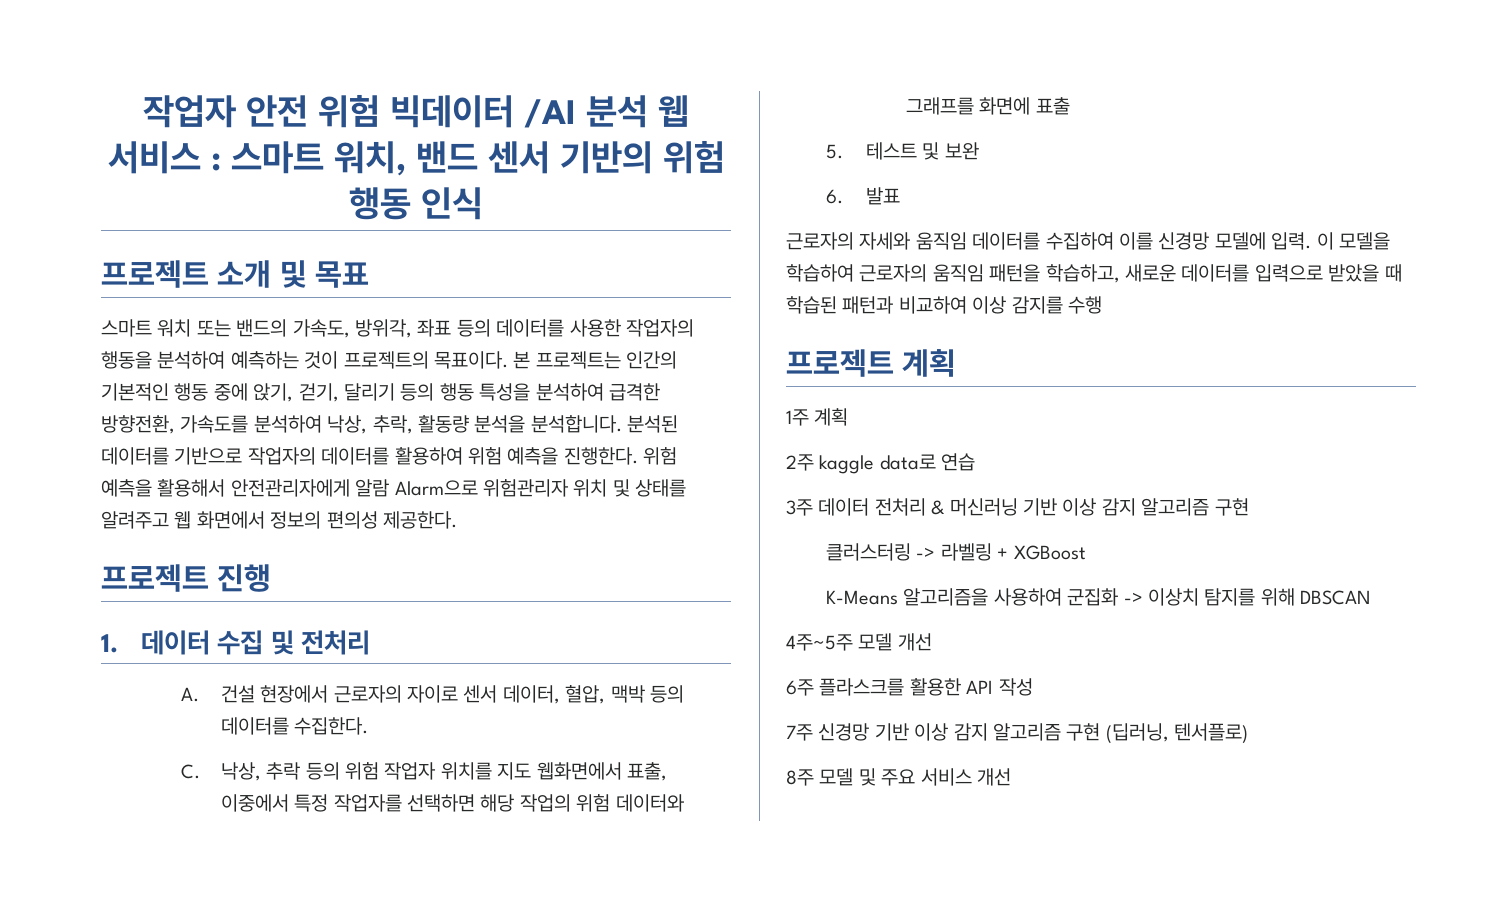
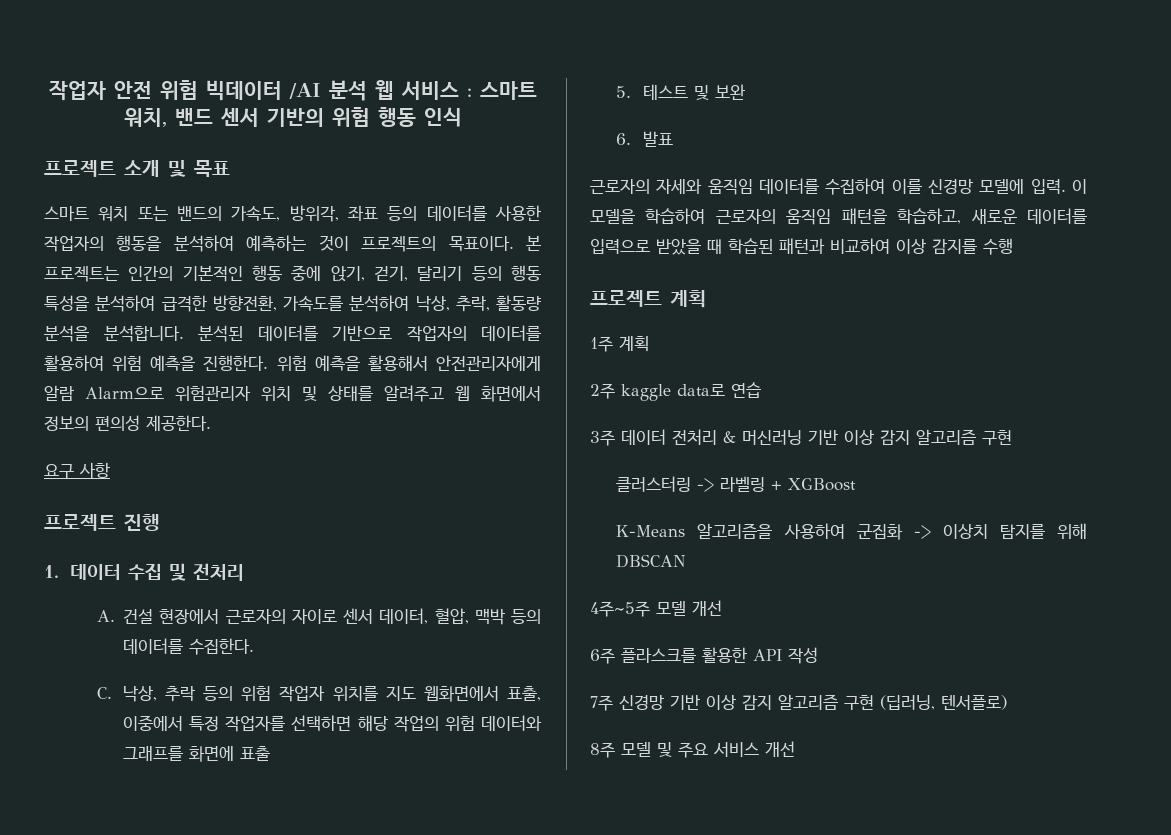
(457, 520) none -> [44,462,110,478] // 요구 사항

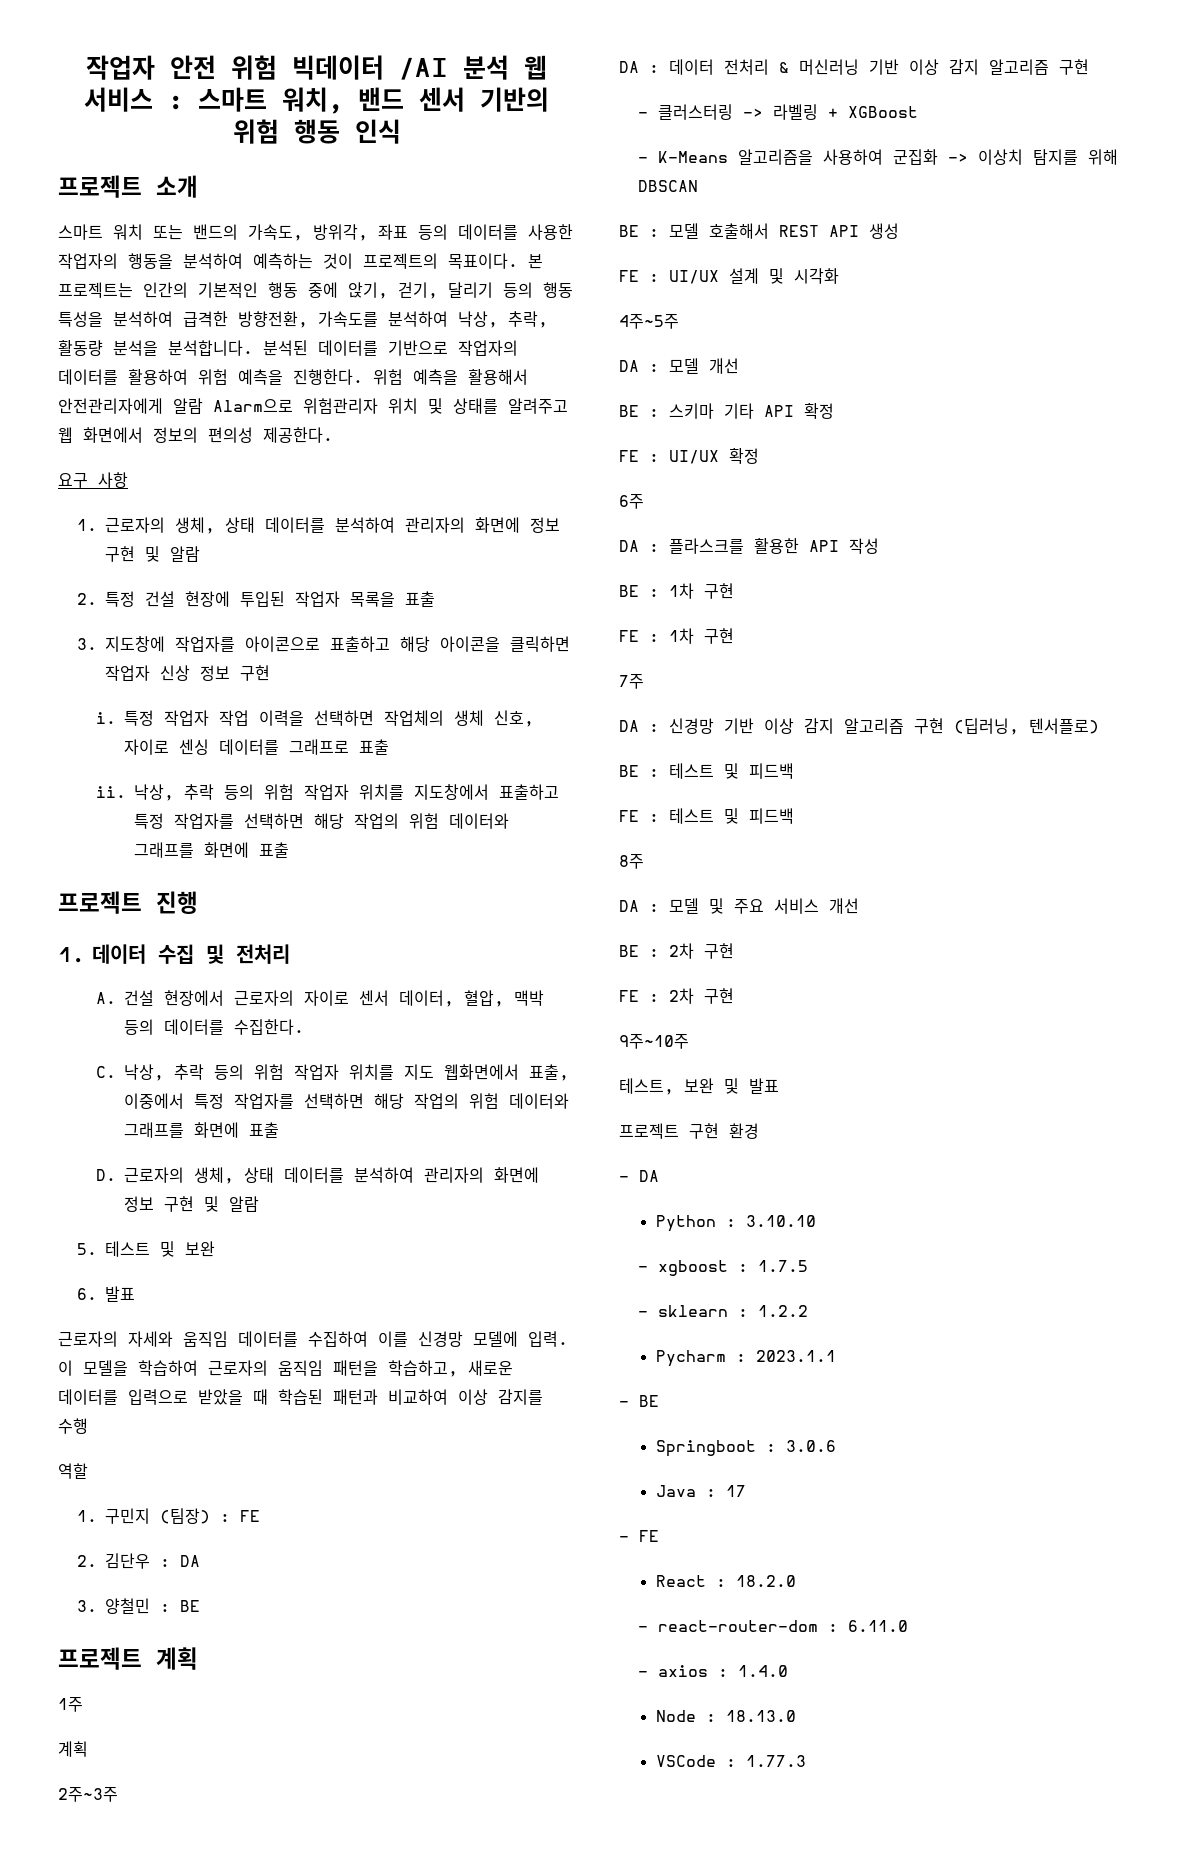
[168,160,230,177] 및 목표 -> (198, 186) none
(110, 470) none -> [77,517,561,534] [105,546,201,562] [77,591,436,607] [77,636,571,652] [105,665,271,681] [96,710,535,727] [124,739,390,755] [96,784,560,801] [134,813,510,829] [134,842,290,858] // 1. 근로자의 생체, 상태 데이터를 분석하여 관리자의 화면에 정보 구현 및 알람 // 2. 특정 건설 현장에 투입된 작업자 목록을 표출 // 3. 지도창에 작업자를 아이콘으로 표출하고 해당 아이콘을 클릭하면 작업자 신상 정보 구현 // i. 특정 작업자 작업 이력을 선택하면 작업체의 생체 신호, 자이로 센싱 데이터를 그래프로 표출 // ii. 낙상, 추락 등의 위험 작업자 위치를 지도창에서 표출하고 특정 작업자를 선택하면 해당 작업의 위험 데이터와 그래프를 화면에 표출
(270, 753) none -> [96,1167,540,1184] [124,1196,260,1212] // D. 근로자의 생체, 상태 데이터를 분석하여 관리자의 화면에 정보 구현 및 알람
(1013, 246) none -> [58,1463,88,1479] [77,1508,261,1524] [77,1553,201,1569] [77,1598,201,1614] // 역할 // 1. 구민지 (팀장) : FE // 2. 김단우 : DA // 3. 양철민 : BE
[619,336,649,352] [590,382,761,401] [590,430,615,446] 계획 // 2주 kaggle data로 연습 // 3주 -> [58,1741,88,1757] [58,1787,118,1802] [619,61,659,73] // 계획 // 2주~3주 // DA :
(1012, 437) none -> [638,112,649,118] -
(857, 484) none -> [638,157,649,163] -
(687, 561) none -> [619,223,899,239] [619,268,839,284] // BE : 모델 호출해서 REST API 생성 // FE : UI/UX 설계 및 시각화
(650, 609) none -> [619,360,659,372] // DA :
(722, 608) none -> [619,403,834,419] [619,448,759,464] // BE : 스키마 기타 API 확정 // FE : UI/UX 확정
(615, 656) none -> [619,540,659,552] // DA :
(818, 655) none -> [619,583,734,599] [619,628,734,644] // BE : 1차 구현 // FE : 1차 구현
(613, 703) none -> [619,720,659,732] // DA :
(1007, 702) none -> [619,763,794,779] [619,808,794,824] // BE : 테스트 및 피드백 // FE : 테스트 및 피드백
(615, 750) none -> [619,900,659,912] // DA :
(795, 749) none -> [619,943,734,959] [619,988,734,1004] [619,1034,689,1049] [619,1078,779,1095] [619,1123,759,1139] [619,1170,659,1182] [655,1215,816,1232] [638,1260,809,1276] [638,1305,809,1317] [655,1350,836,1367] [619,1395,659,1407] [655,1440,836,1457] [655,1485,746,1497] [619,1530,659,1542] [655,1575,796,1587] [638,1620,909,1632] [638,1665,789,1677] [655,1710,796,1722] [655,1755,806,1767] // BE : 2차 구현 // FE : 2차 구현 // 9주~10주 // 테스트, 보완 및 발표 // 프로젝트 구현 환경 // - DA // Python : 3.10.10 // - xgboost : 1.7.5 // - sklearn : 1.2.2 // Pycharm : 2023.1.1 // - BE // Springboot : 3.0.6 // Java : 17 // - FE // React : 18.2.0 // - react-router-dom : 6.11.0 // - axios : 1.4.0 // Node : 18.13.0 // VSCode : 1.77.3

